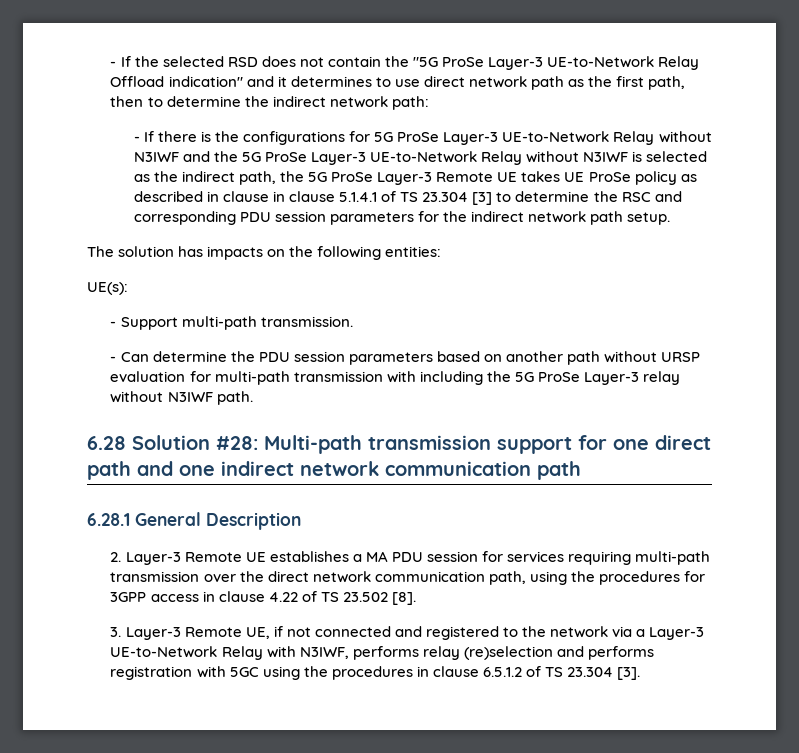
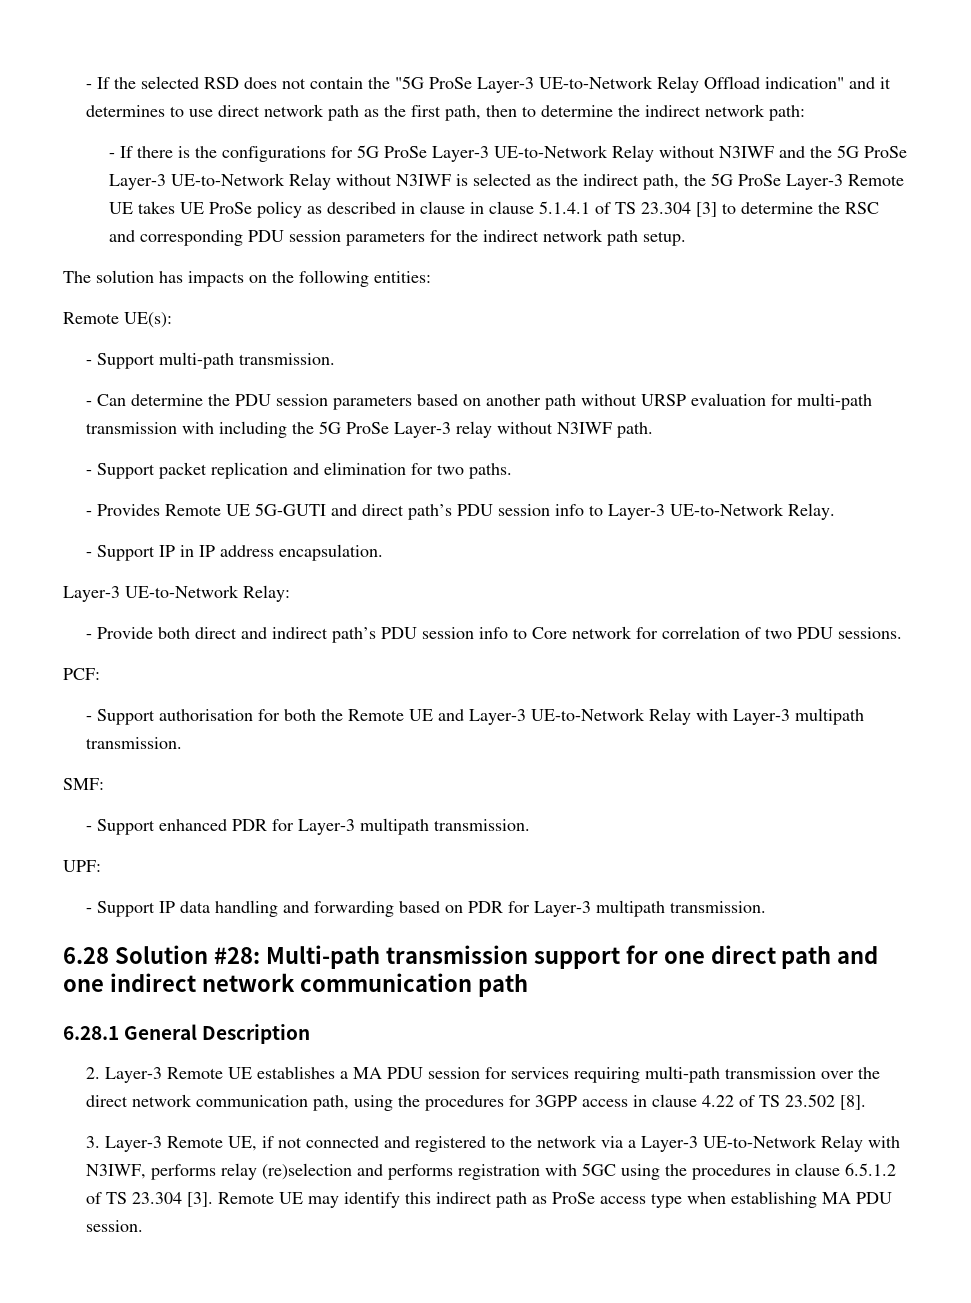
(442, 251) none -> [63,312,119,324] Remote
(253, 398) none -> [86,462,513,479] [86,503,836,520] [86,544,384,561] [63,585,290,602] [86,626,903,643] [63,668,100,680] [86,708,865,725] [86,737,183,749] [63,778,104,790] [86,818,531,835] [63,860,101,872] [86,900,767,917] // - Support packet replication and elimination for two paths. // - Provides Remote UE 5G-GUTI and direct path’s PDU session info to Layer-3 UE-to-Network Relay. // - Support IP in IP address encapsulation. // Layer-3 UE-to-Network Relay: // - Provide both direct and indirect path’s PDU session info to Core network for correlation of two PDU sessions. // PCF: // - Support authorisation for both the Remote UE and Layer-3 UE-to-Network Relay with Layer-3 multipath transmission. // SMF: // - Support enhanced PDR for Layer-3 multipath transmission. // UPF: // - Support IP data handling and forwarding based on PDR for Layer-3 multipath transmission.
(641, 673) none -> [218,1191,893,1208] [86,1220,144,1232] Remote UE may identify this indirect path as ProSe access type when establishing MA PDU session.

